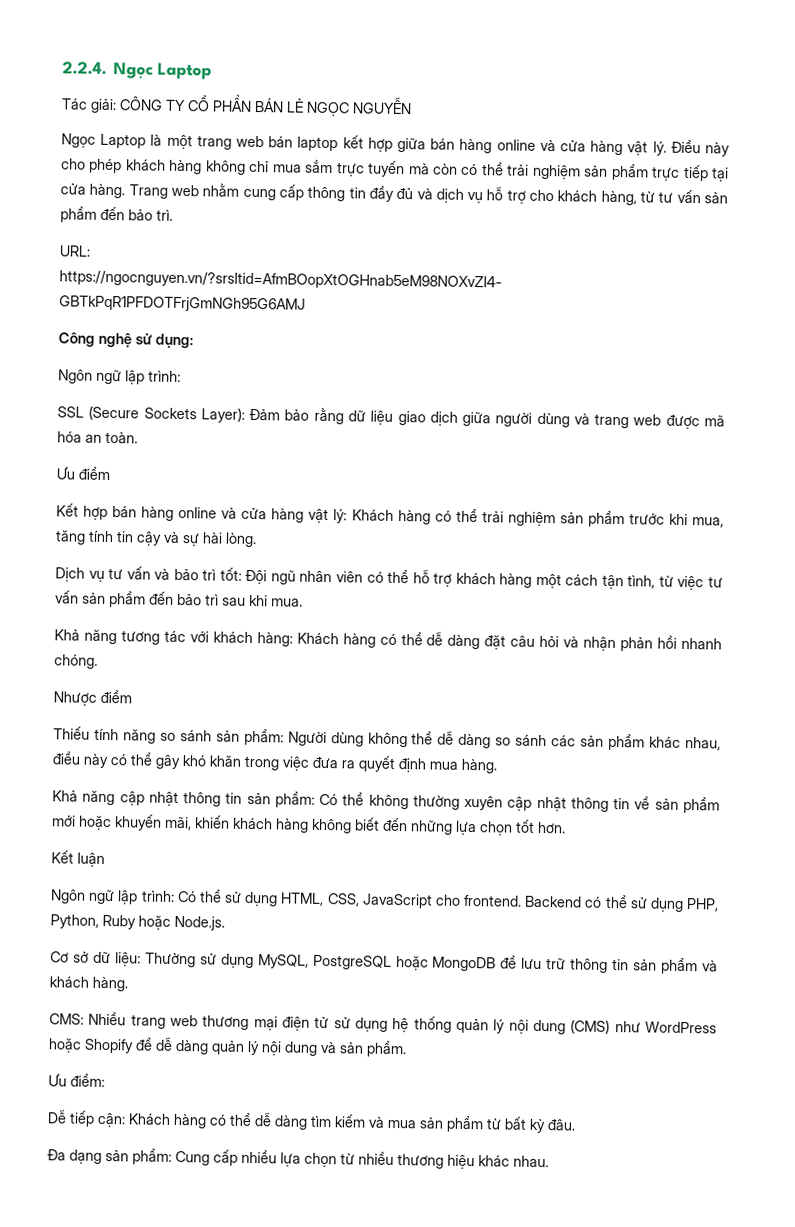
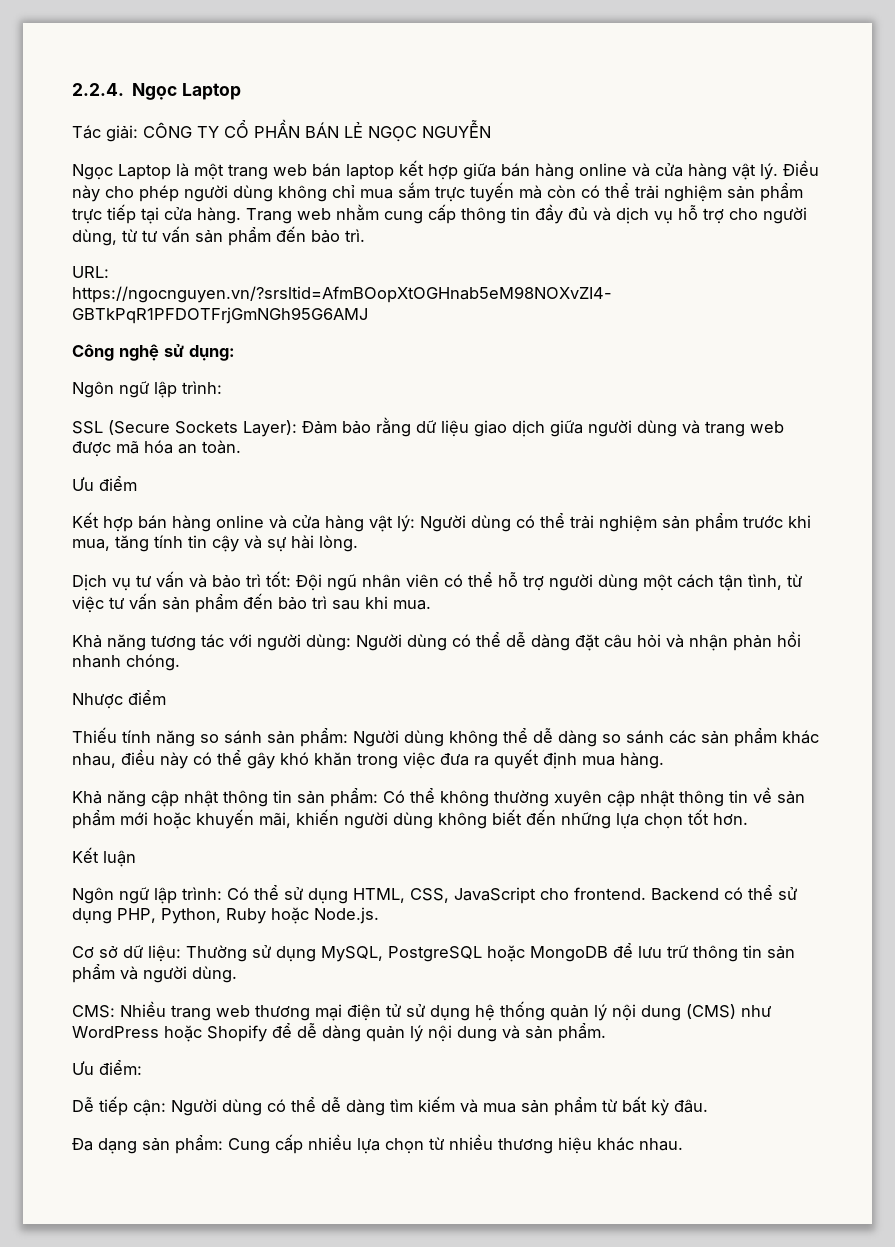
[125,159,203,175] khách hàng -> [184,185,273,202] người dùng
[557,190,637,206] khách hàng, -> [763,207,807,224] [72,229,117,246] người dùng,
[351,509,431,525] Khách hàng -> [420,515,511,532] Người dùng
[455,572,533,588] khách hàng -> [549,574,638,591] người dùng
[212,631,376,648] khách hàng: Khách hàng -> [257,634,447,651] người dùng: Người dùng
[233,817,309,833] khách hàng -> [344,812,433,829] người dùng
[49,976,128,992] khách hàng. -> [143,966,237,983] người dùng.
[128,1113,207,1129] Khách hàng -> [171,1099,262,1116] Người dùng

